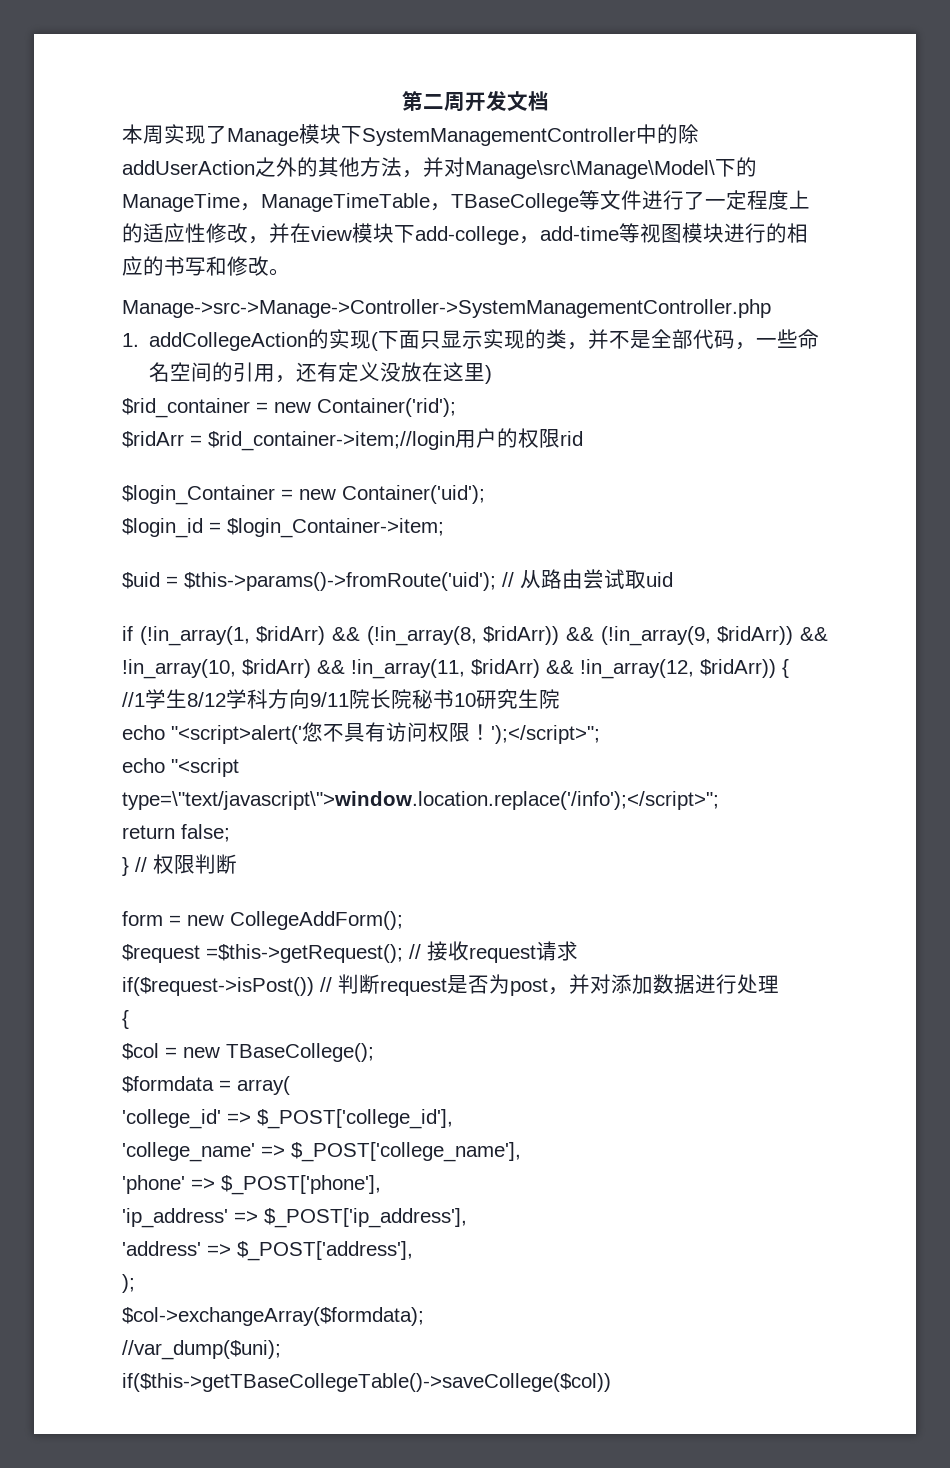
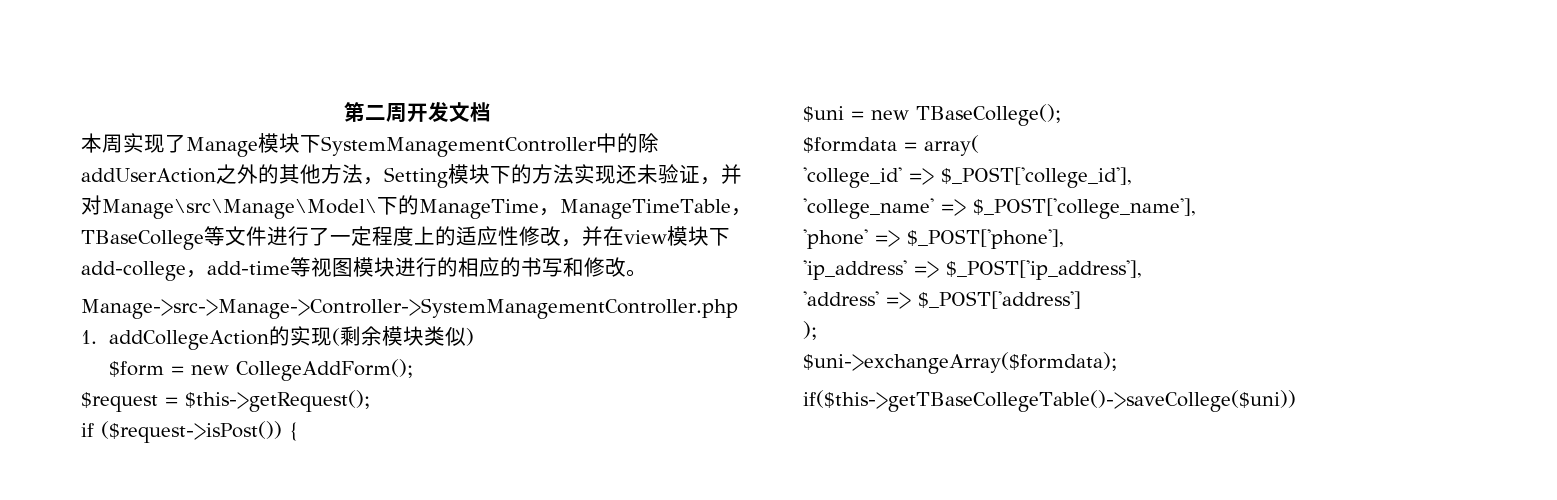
(423, 174) none -> [384,164,721,188] Setting模块下的方法实现还未验证，
[378,329,820,350] [149,362,493,384] [122,398,456,418] [122,428,583,451] [122,485,485,505] [122,518,444,538] [122,569,673,591] [122,626,828,646] [122,659,789,679] [122,689,560,709] [122,722,600,744] [122,758,239,777] [122,791,719,810] [122,824,230,842] [122,854,237,876] [122,911,403,930] [122,941,578,963] [122,974,779,996] [122,1010,129,1029] [122,1043,159,1060] 下面只显示实现的类，并不是全部代码，一些命名空间的引用，还有定义没放在这里) // $rid_container = new Container('rid'); // $ridArr = $rid_container->item;//login用户的权限rid // $login_Container = new Container('uid'); // $login_id = $login_Container->item; // $uid = $this->params()->fromRoute('uid'); // 从路由尝试取uid // if (!in_array(1, $ridArr) && (!in_array(8, $ridArr)) && (!in_array(9, $ridArr)) && !in_array(10, $ridArr) && !in_array(11, $ridArr) && !in_array(12, $ridArr)) { // //1学生8/12学科方向9/11院长院秘书10研究生院 // echo "<script>alert('您不具有访问权限！');</script>"; // echo "<script type=\"text/javascript\">window.location.replace('/info');</script>"; // return false; // } // 权限判断 // form = new CollegeAddForm(); // $request =$this->getRequest(); // 接收request请求 // if($request->isPost()) // 判断request是否为post，并对添加数据进行处理 // { // $col -> [339,326,474,346] [108,359,413,381] [81,390,370,412] [81,421,299,443] [803,106,844,122] 剩余模块类似) // $form = new CollegeAddForm(); // $request = $this->getRequest(); // if ($request->isPost()) { // $uni
[237,1241,413,1261] $_POST['address'], -> [918,291,1081,309] $_POST['address']
[122,1307,424,1326] [122,1340,281,1360] [122,1373,611,1392] $col->exchangeArray($formdata); // //var_dump($uni); // if($this->getTBaseCollegeTable()->saveCollege($col)) -> [803,352,1117,374] [803,390,1296,412] $uni->exchangeArray($formdata); // if($this->getTBaseCollegeTable()->saveCollege($uni))

